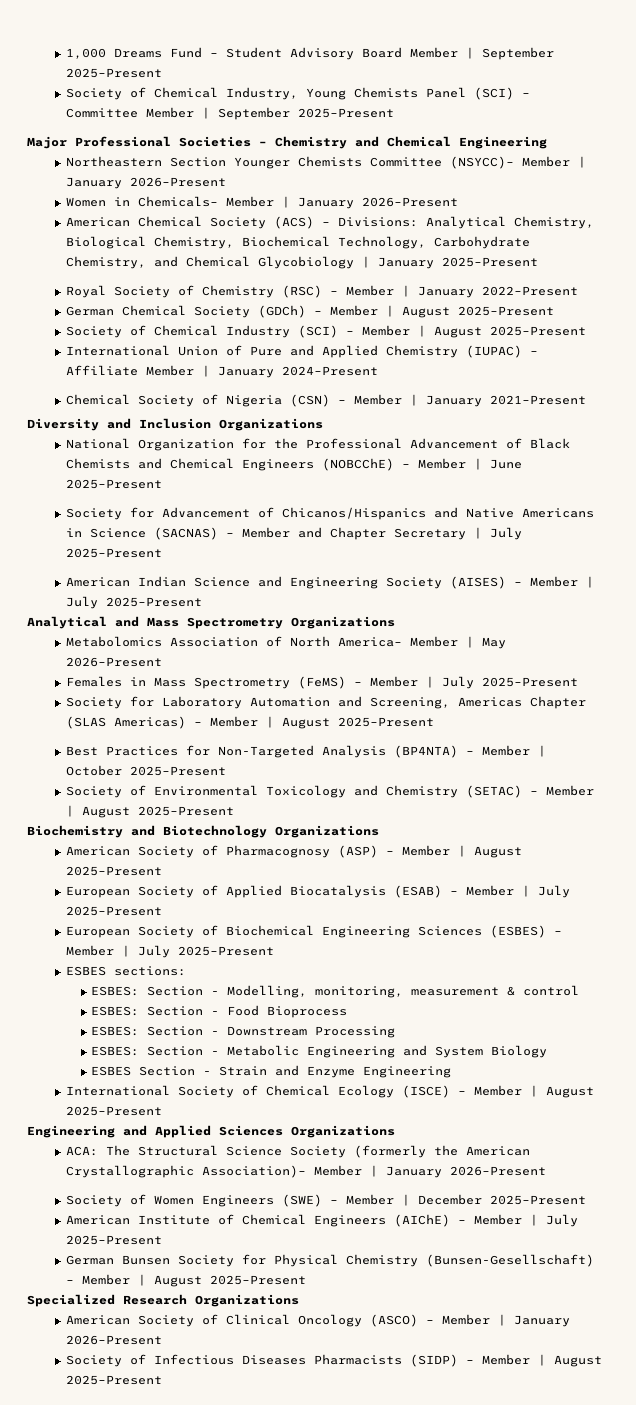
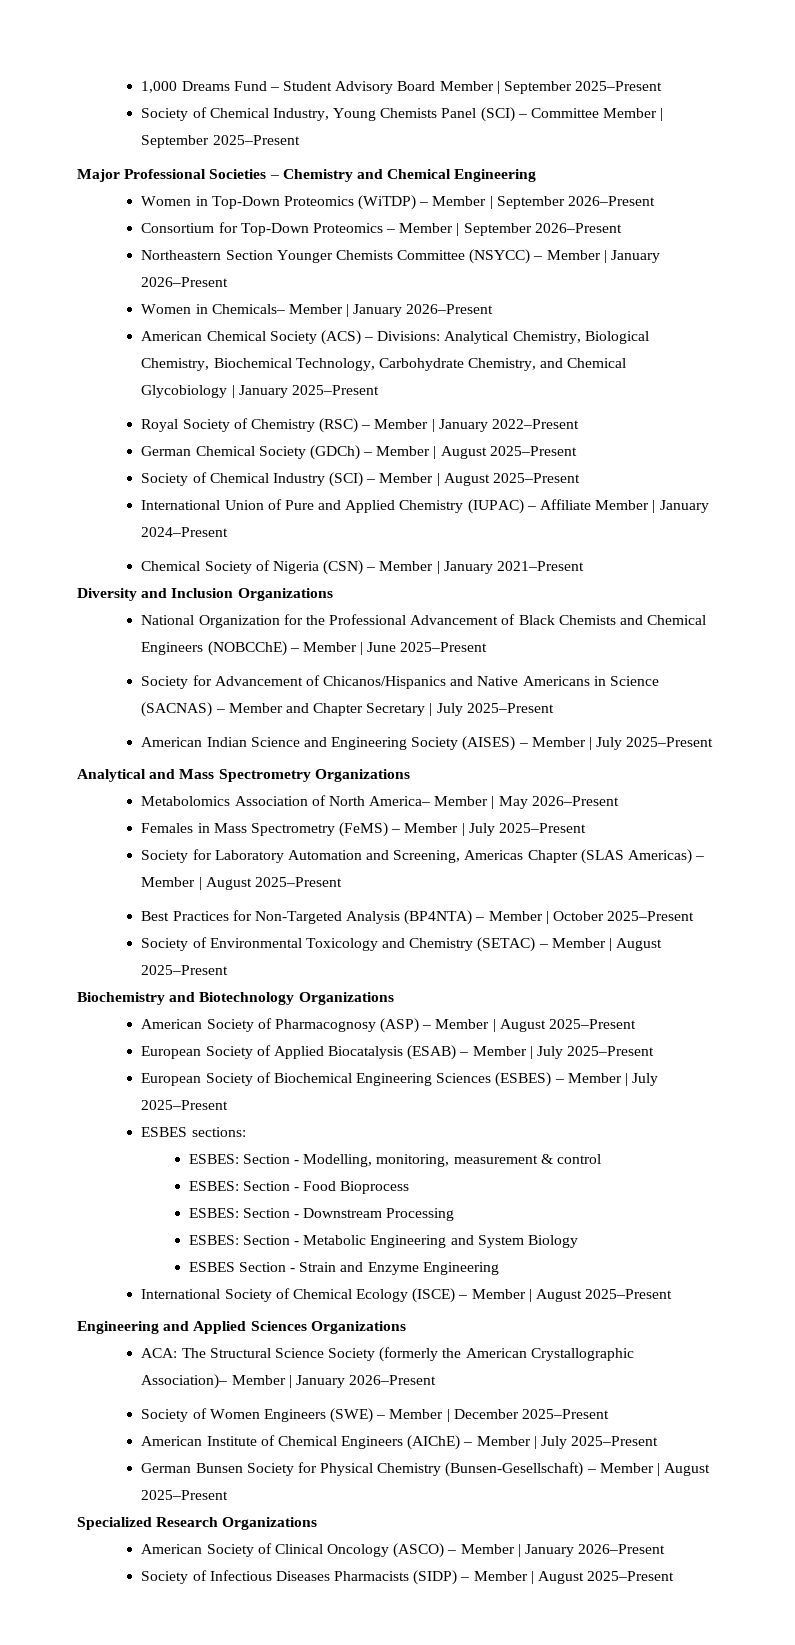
(547, 142) none -> [141,195,655,210] [141,222,622,236] // Women in Top-Down Proteomics (WiTDP) – Member | September 2026–Present // Consortium for Top-Down Proteomics – Member | September 2026–Present
[449,156,514,169] (NSYCC)– -> [469,249,543,264] (NSYCC) –

